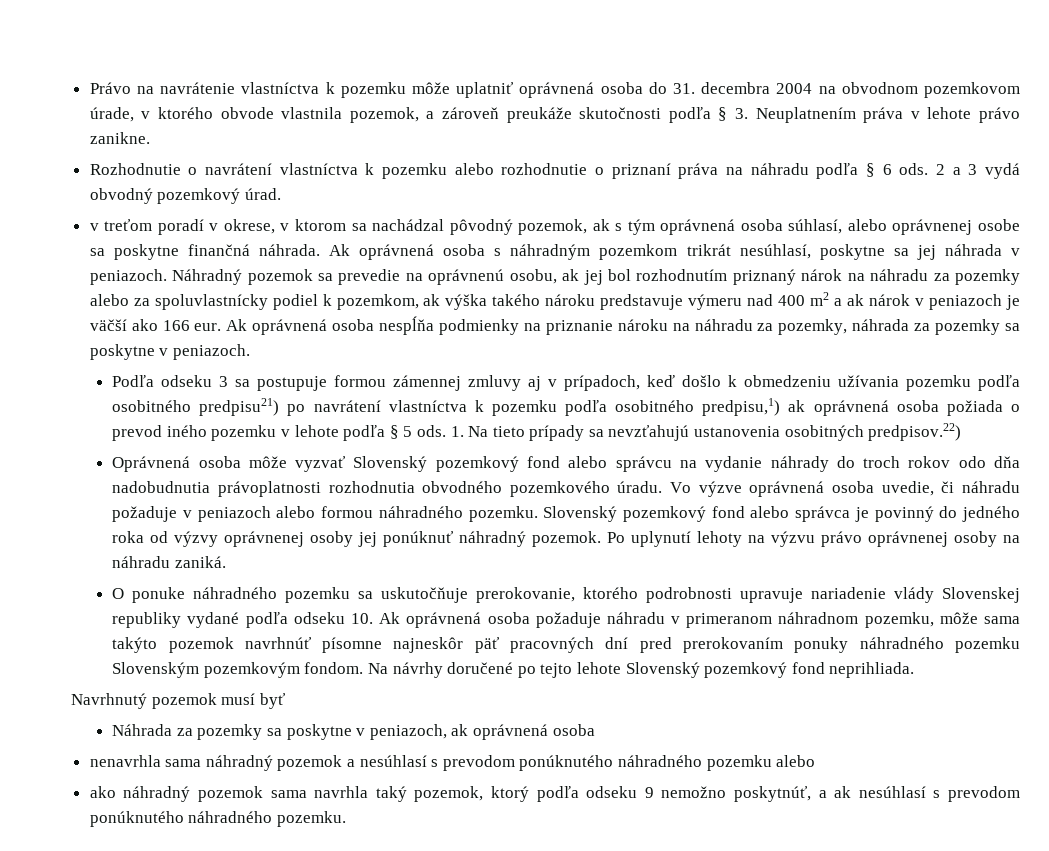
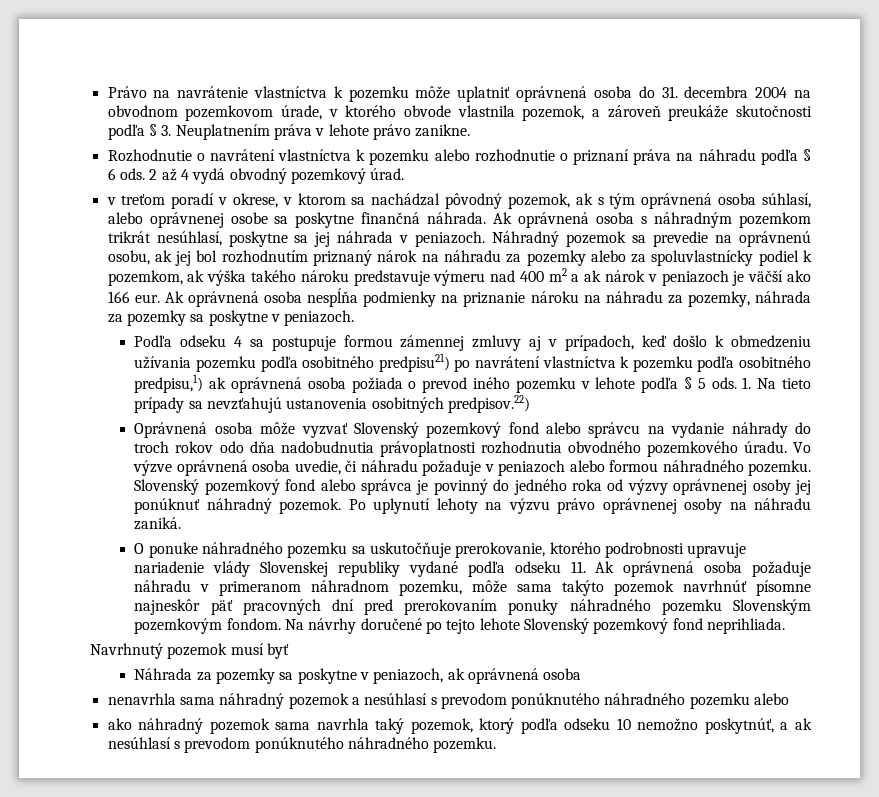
[952,164,978,175] a 3 -> [161,168,189,181] až 4
[219,376,229,387] 3 -> [234,336,243,347] 4
[350,613,373,624] 10. -> [570,561,586,573] 11.
[644,787,654,798] 9 -> [616,718,631,730] 10

